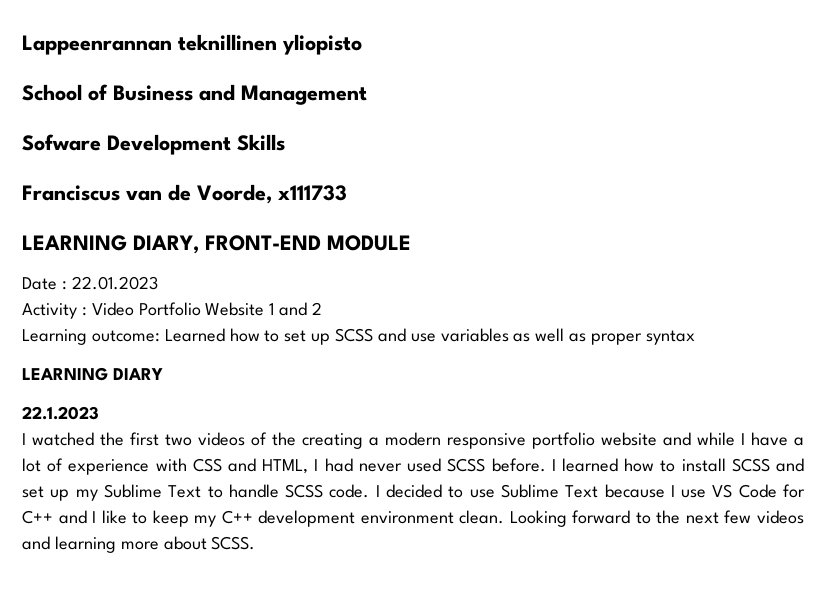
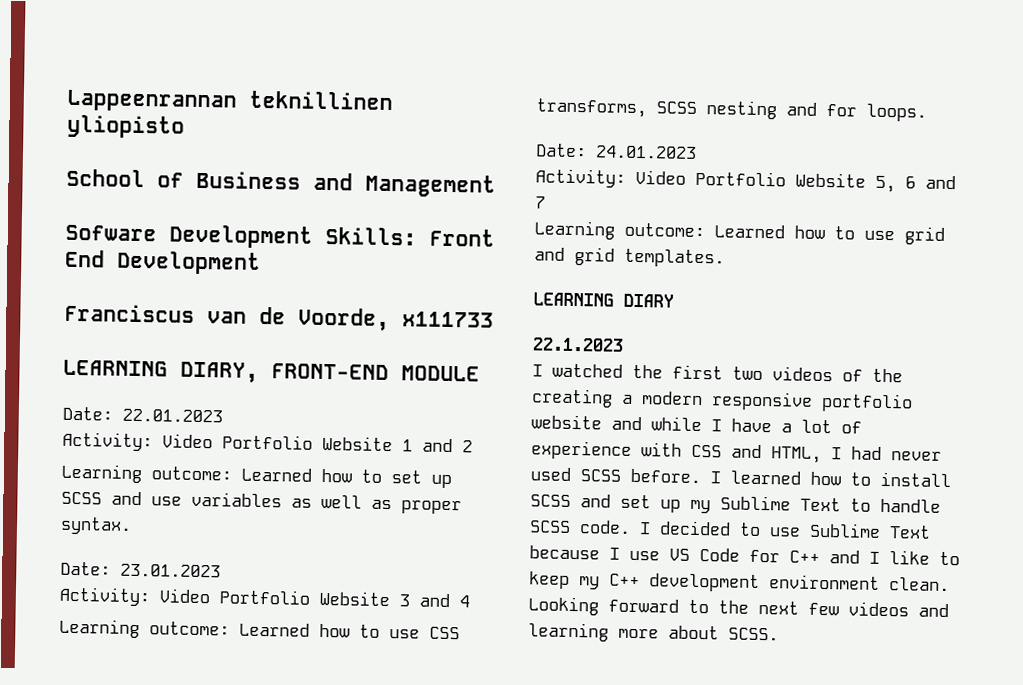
[237,134,285,151] Skills -> [325,227,495,247] [65,249,261,275] Skills: Front End Development
[22,277,67,290] Date : -> [62,406,113,421] Date:
[22,303,87,319] Activity : -> [62,431,153,452] Activity:
[645,330,695,345] syntax -> [60,516,132,535] [60,561,221,578] [59,586,470,608] [59,618,460,640] [536,98,927,122] [535,143,697,159] [535,168,956,193] [535,196,546,209] [534,220,945,245] [534,246,725,268] syntax. // Date: 23.01.2023 // Activity: Video Portfolio Website 3 and 4 // Learning outcome: Learned how to use CSS transforms, SCSS nesting and for loops. // Date: 24.01.2023 // Activity: Video Portfolio Website 5, 6 and 7 // Learning outcome: Learned how to use grid and grid templates.

